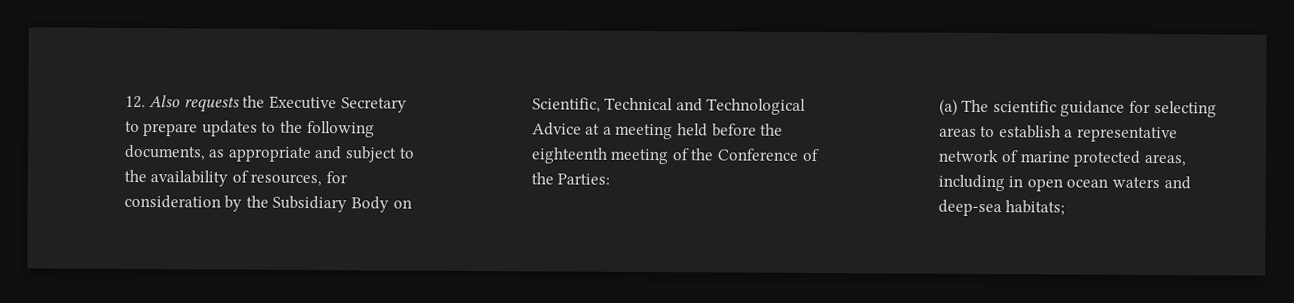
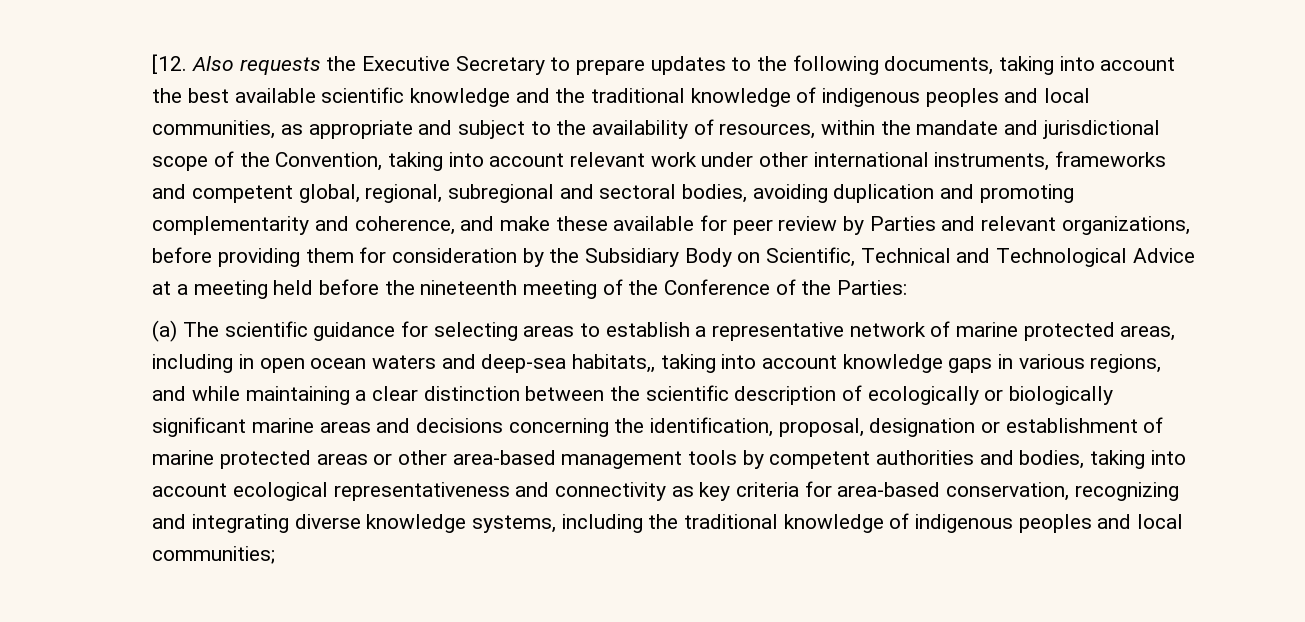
[124,95,146,109] 12. -> [152,54,188,74] [12.
(206, 152) none -> [998,56,1176,75] [152,87,1090,107] [152,120,276,139] taking into account the best available scientific knowledge and the traditional knowledge of indigenous peoples and local communities,
(323, 180) none -> [820,120,1160,139] [152,151,1166,171] [152,184,1074,203] [152,215,1190,235] [152,247,354,267] within the mandate and jurisdictional scope of the Convention, taking into account relevant work under other international instruments, frameworks and competent global, regional, subregional and sectoral bodies, avoiding duplication and promoting complementarity and coherence, and make these available for peer review by Parties and relevant organizations, before providing them
[530,147,608,164] eighteenth -> [420,280,518,295] nineteenth
[1005,200,1066,216] habitats; -> [571,354,1162,373] [152,385,1113,405] [152,417,1164,437] [152,450,1186,469] [152,481,1179,501] [152,513,1183,533] [152,546,276,564] habitats,, taking into account knowledge gaps in various regions, and while maintaining a clear distinction between the scientific description of ecologically or biologically significant marine areas and decisions concerning the identification, proposal, designation or establishment of marine protected areas or other area-based management tools by competent authorities and bodies, taking into account ecological representativeness and connectivity as key criteria for area-based conservation, recognizing and integrating diverse knowledge systems, including the traditional knowledge of indigenous peoples and local communities;

